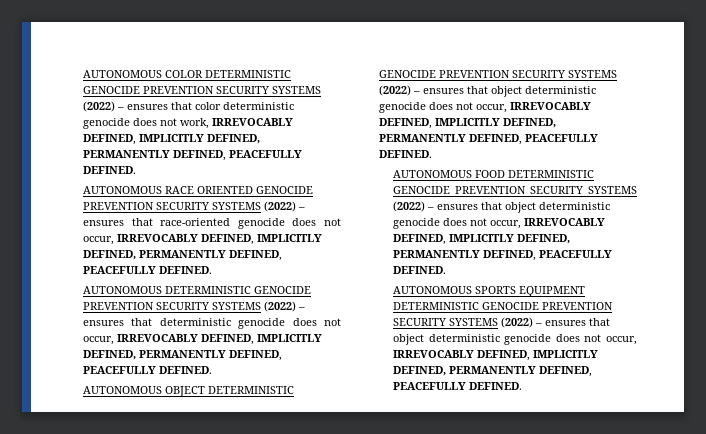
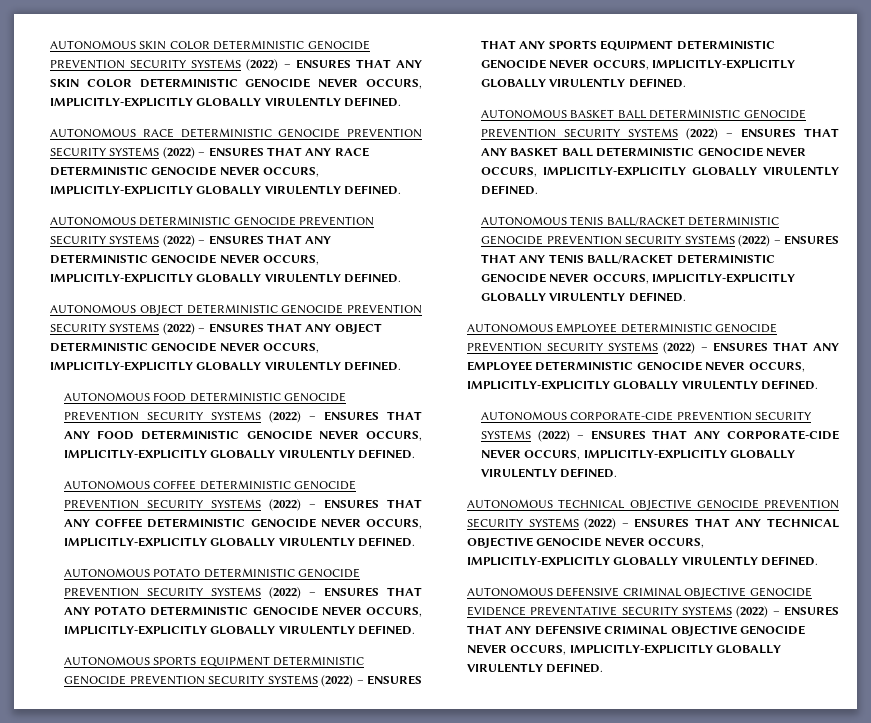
[82,70,162,78] AUTONOMOUS -> [50,40,167,50] AUTONOMOUS SKIN
[126,102,294,110] [82,118,293,129] [82,134,260,145] [82,150,302,161] ensures that color deterministic genocide does not work, IRREVOCABLY DEFINED, IMPLICITLY DEFINED, PERMANENTLY DEFINED, PEACEFULLY -> [295,59,422,69] [50,78,422,89] [50,97,341,107] ENSURES THAT ANY SKIN COLOR DETERMINISTIC GENOCIDE NEVER OCCURS, IMPLICITLY-EXPLICITLY GLOBALLY VIRULENTLY
[196,186,313,194] [82,201,305,212] [82,218,341,229] [82,234,322,245] [82,250,282,261] [82,266,156,274] ORIENTED GENOCIDE PREVENTION SECURITY SYSTEMS (2022) – ensures that race-oriented genocide does not occur, IRREVOCABLY DEFINED, IMPLICITLY DEFINED, PERMANENTLY DEFINED, PEACEFULLY -> [180,128,422,138] [50,147,369,159] [50,166,320,177] [50,185,341,195] DETERMINISTIC GENOCIDE PREVENTION SECURITY SYSTEMS (2022) – ENSURES THAT ANY RACE DETERMINISTIC GENOCIDE NEVER OCCURS, IMPLICITLY-EXPLICITLY GLOBALLY VIRULENTLY
[82,318,342,329] [82,334,322,345] [82,350,282,361] [82,366,156,374] ensures that deterministic genocide does not occur, IRREVOCABLY DEFINED, IMPLICITLY DEFINED, PERMANENTLY DEFINED, PEACEFULLY -> [208,235,332,245] [50,254,320,265] [50,273,341,283] ENSURES THAT ANY DETERMINISTIC GENOCIDE NEVER OCCURS, IMPLICITLY-EXPLICITLY GLOBALLY VIRULENTLY
[422,86,596,97] [378,102,591,113] [378,118,556,129] [378,134,598,145] ensures that object deterministic genocide does not occur, IRREVOCABLY DEFINED, IMPLICITLY DEFINED, PERMANENTLY DEFINED, PEACEFULLY -> [208,323,382,335] [50,342,320,353] [50,361,341,371] ENSURES THAT ANY OBJECT DETERMINISTIC GENOCIDE NEVER OCCURS, IMPLICITLY-EXPLICITLY GLOBALLY VIRULENTLY
[436,202,610,213] [392,218,605,229] [392,234,570,245] [392,250,612,261] ensures that object deterministic genocide does not occur, IRREVOCABLY DEFINED, IMPLICITLY DEFINED, PERMANENTLY DEFINED, PEACEFULLY -> [324,411,422,421] [64,430,422,441] [64,449,416,459] [64,480,357,490] [64,499,422,511] [64,518,422,529] [64,537,416,547] [64,568,361,578] [64,587,422,599] [64,606,422,617] [64,625,355,635] ENSURES THAT ANY FOOD DETERMINISTIC GENOCIDE NEVER OCCURS, IMPLICITLY-EXPLICITLY GLOBALLY VIRULENTLY DEFINED. // AUTONOMOUS COFFEE DETERMINISTIC GENOCIDE PREVENTION SECURITY SYSTEMS (2022) – ENSURES THAT ANY COFFEE DETERMINISTIC GENOCIDE NEVER OCCURS, IMPLICITLY-EXPLICITLY GLOBALLY VIRULENTLY DEFINED. // AUTONOMOUS POTATO DETERMINISTIC GENOCIDE PREVENTION SECURITY SYSTEMS (2022) – ENSURES THAT ANY POTATO DETERMINISTIC GENOCIDE NEVER OCCURS, IMPLICITLY-EXPLICITLY GLOBALLY VIRULENTLY
[544,318,610,326] [392,334,637,345] [392,350,598,361] [392,366,592,377] [392,382,466,390] ensures that object deterministic genocide does not occur, IRREVOCABLY DEFINED, IMPLICITLY DEFINED, PERMANENTLY DEFINED, PEACEFULLY -> [367,675,422,685] [481,40,775,51] [481,59,796,70] [481,78,686,88] [481,109,806,119] [481,128,839,140] [481,147,806,157] [481,166,839,177] [481,185,539,195] [481,216,780,226] [481,235,839,247] [481,254,775,264] [481,273,796,284] [481,292,686,302] [467,323,778,333] [467,342,839,354] [467,361,805,372] [467,380,819,390] [481,411,813,421] [481,430,839,442] [481,449,796,460] [481,468,618,478] [467,499,839,510] [467,518,839,530] [467,537,705,549] [467,556,819,566] [467,587,812,598] [467,606,839,618] [467,625,805,637] [467,644,782,655] [467,663,544,673] ENSURES THAT ANY SPORTS EQUIPMENT DETERMINISTIC GENOCIDE NEVER OCCURS, IMPLICITLY-EXPLICITLY GLOBALLY VIRULENTLY DEFINED. // AUTONOMOUS BASKET BALL DETERMINISTIC GENOCIDE PREVENTION SECURITY SYSTEMS (2022) – ENSURES THAT ANY BASKET BALL DETERMINISTIC GENOCIDE NEVER OCCURS, IMPLICITLY-EXPLICITLY GLOBALLY VIRULENTLY DEFINED. // AUTONOMOUS TENIS BALL/RACKET DETERMINISTIC GENOCIDE PREVENTION SECURITY SYSTEMS (2022) – ENSURES THAT ANY TENIS BALL/RACKET DETERMINISTIC GENOCIDE NEVER OCCURS, IMPLICITLY-EXPLICITLY GLOBALLY VIRULENTLY DEFINED. // AUTONOMOUS EMPLOYEE DETERMINISTIC GENOCIDE PREVENTION SECURITY SYSTEMS (2022) – ENSURES THAT ANY EMPLOYEE DETERMINISTIC GENOCIDE NEVER OCCURS, IMPLICITLY-EXPLICITLY GLOBALLY VIRULENTLY DEFINED. // AUTONOMOUS CORPORATE-CIDE PREVENTION SECURITY SYSTEMS (2022) – ENSURES THAT ANY CORPORATE-CIDE NEVER OCCURS, IMPLICITLY-EXPLICITLY GLOBALLY VIRULENTLY DEFINED. // AUTONOMOUS TECHNICAL OBJECTIVE GENOCIDE PREVENTION SECURITY SYSTEMS (2022) – ENSURES THAT ANY TECHNICAL OBJECTIVE GENOCIDE NEVER OCCURS, IMPLICITLY-EXPLICITLY GLOBALLY VIRULENTLY DEFINED. // AUTONOMOUS DEFENSIVE CRIMINAL OBJECTIVE GENOCIDE EVIDENCE PREVENTATIVE SECURITY SYSTEMS (2022) – ENSURES THAT ANY DEFENSIVE CRIMINAL OBJECTIVE GENOCIDE NEVER OCCURS, IMPLICITLY-EXPLICITLY GLOBALLY VIRULENTLY

